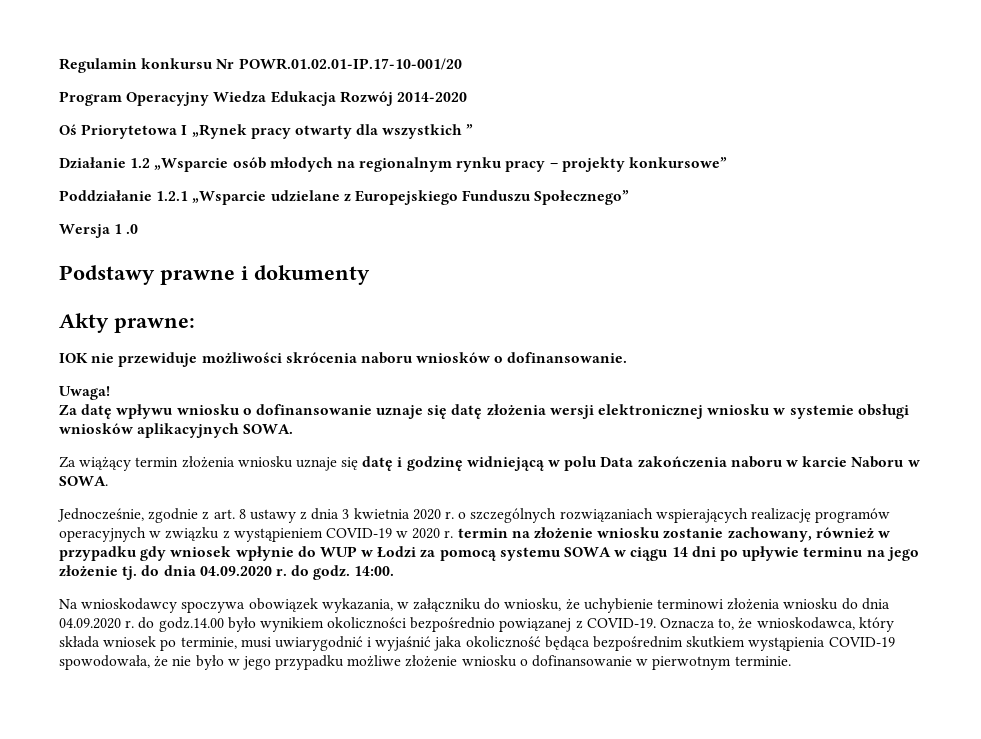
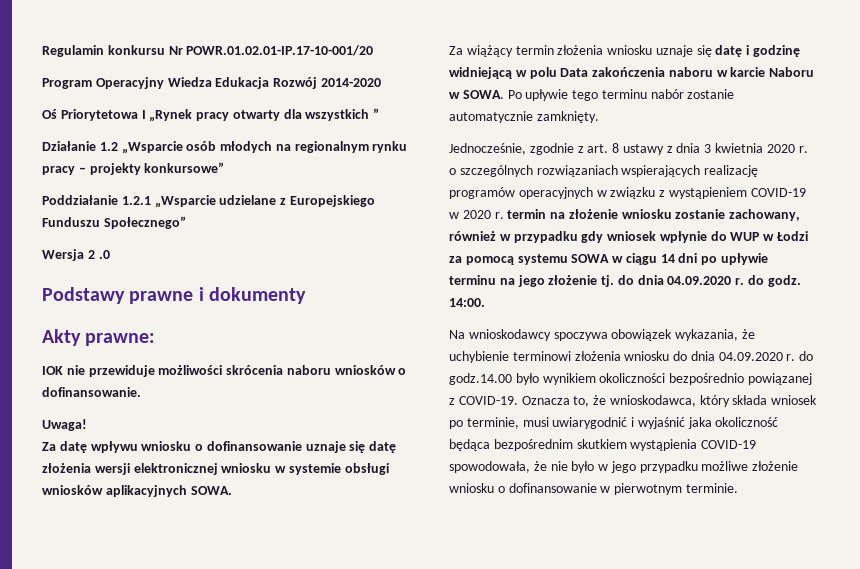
[114,224,123,234] 1 -> [87,250,95,259] 2
(108, 481) none -> [507,89,735,101] [449,111,599,123] Po upływie tego terminu nabór zostanie automatycznie zamknięty.
[396,598,562,612] w załączniku do wniosku, -> (739, 335) none

